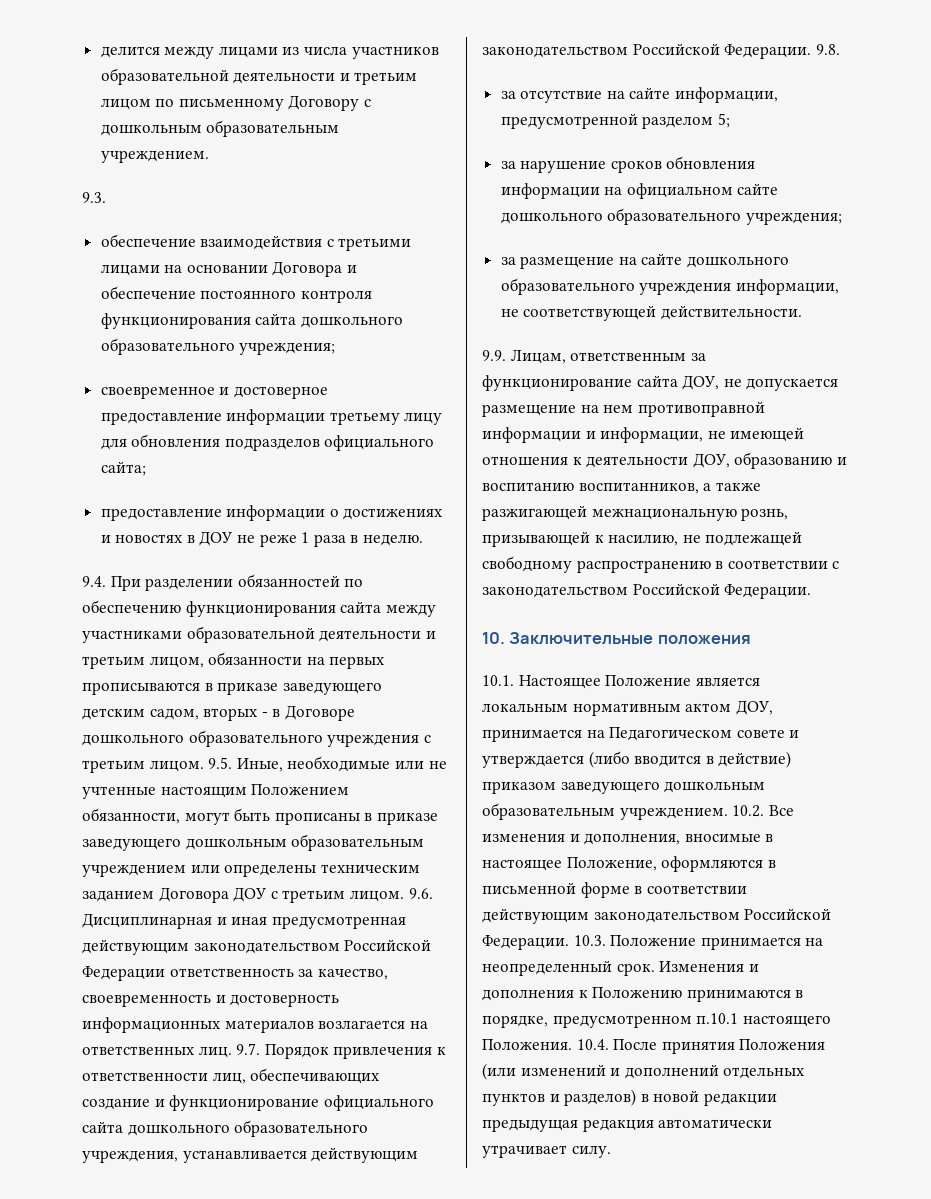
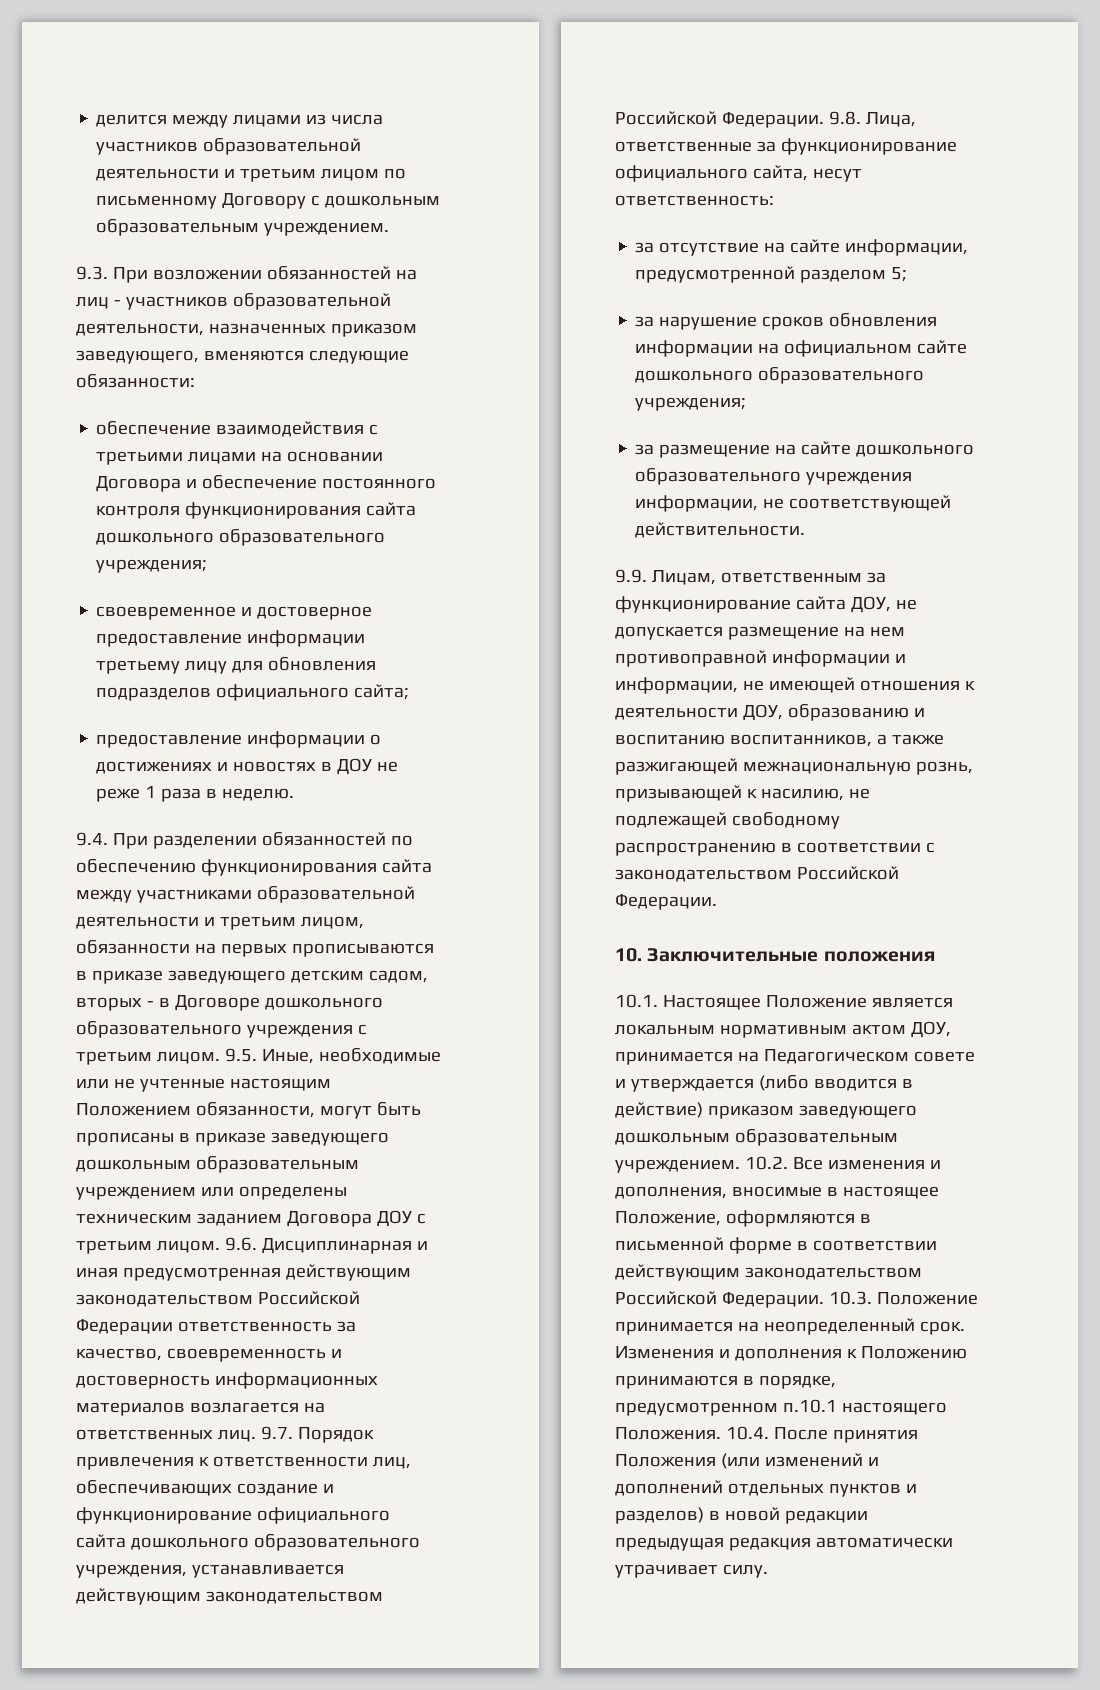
(106, 197) none -> [112,266,417,283] [76,293,391,310] [76,323,417,337] [76,350,409,364] [76,374,195,388] При возложении обязанностей на лиц - участников образовательной деятельности, назначенных приказом заведующего, вменяются следующие обязанности:
(840, 49) none -> [865,112,916,127] [615,138,957,155] [615,165,862,182] [615,195,774,206] Лица, ответственные за функционирование официального сайта, несут ответственность:

